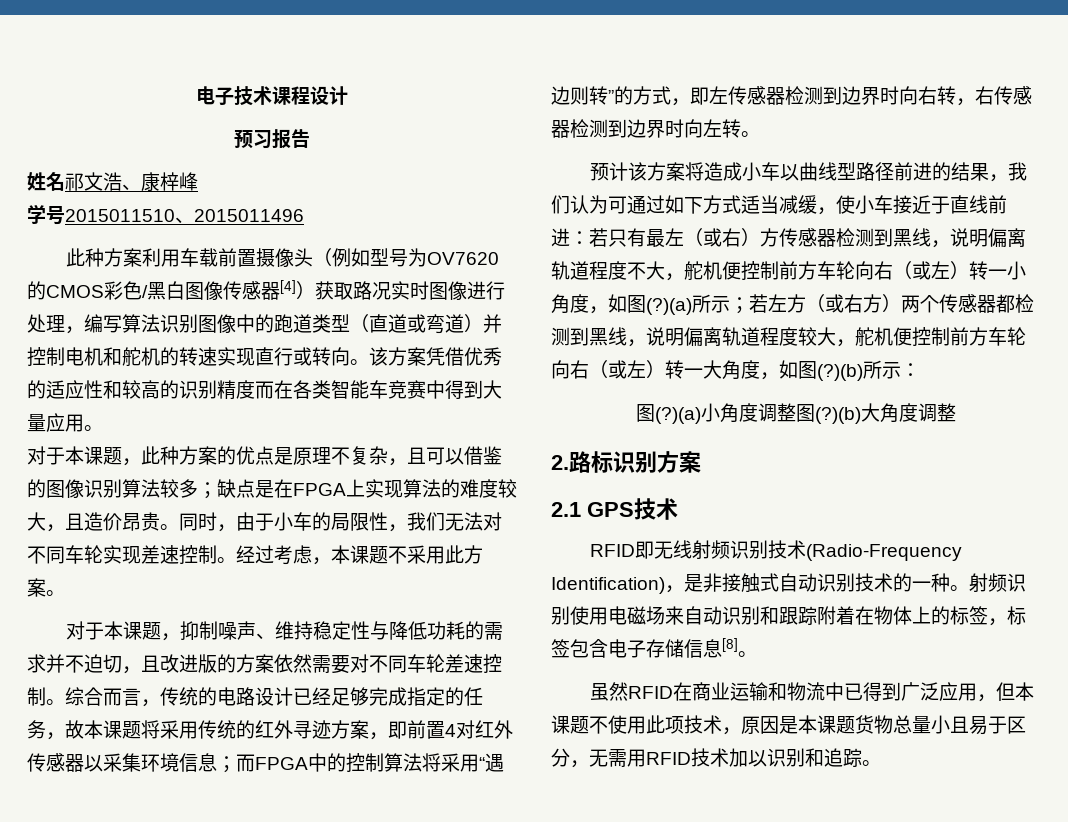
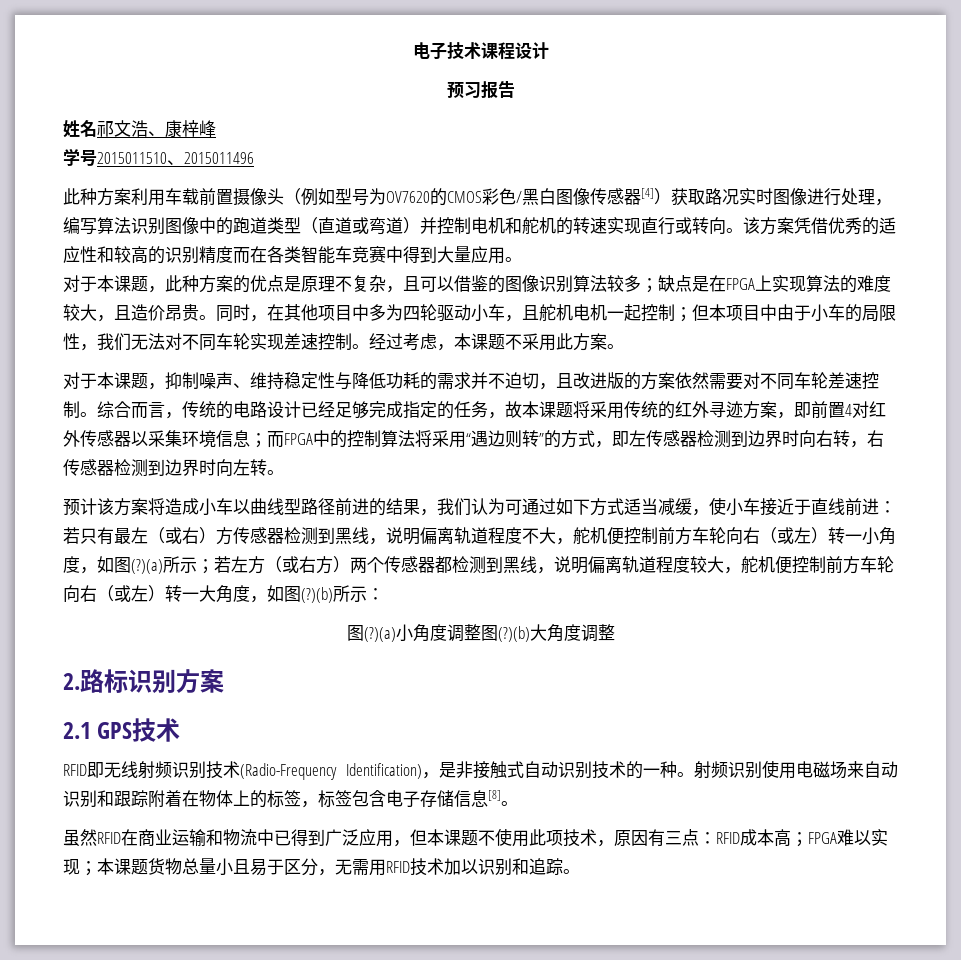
(236, 528) none -> [267,304,777,322] 在其他项目中多为四轮驱动小车，且舵机电机一起控制；但本项目中
[779,716,798,734] 是 -> [648,829,888,847] [63,859,97,876] 有三点：RFID成本高；FPGA难以实现；

